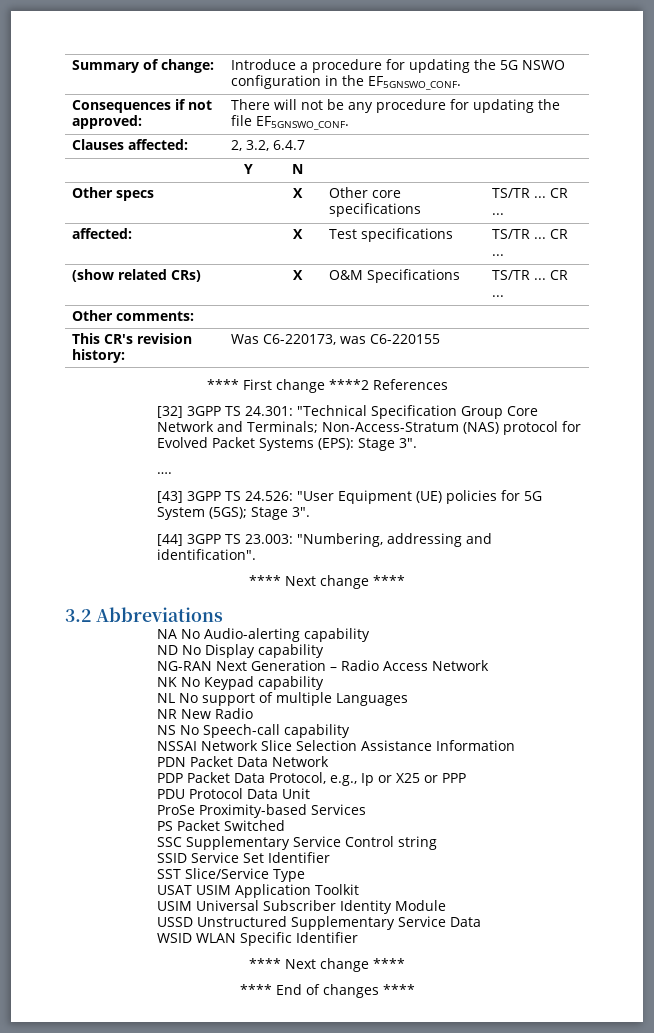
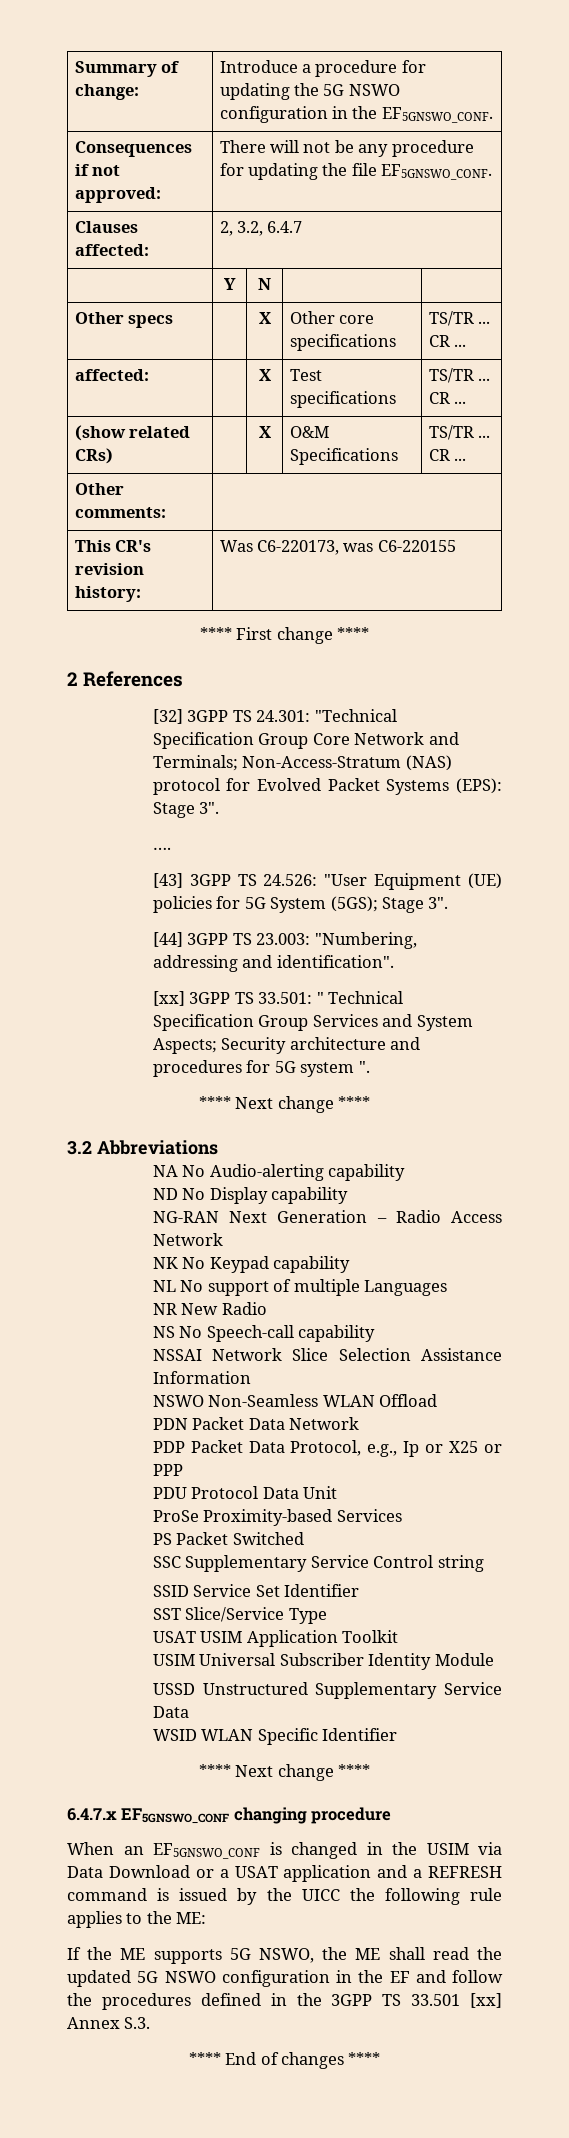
[328,379,369,390] ****2 -> [337,627,370,640] [67,672,78,686] **** // 2
(256, 554) none -> [152,991,404,1006] [152,1014,473,1031] [152,1037,421,1054] [152,1060,370,1077] // [xx] 3GPP TS 33.501: " Technical Specification Group Services and System Aspects; Security architecture and procedures for 5G system ".
(515, 745) none -> [152,1394,438,1407] // NSWO Non-Seamless WLAN Offload
(405, 963) none -> [67,1807,392,1824] [67,1842,502,1859] [67,1865,502,1882] [67,1888,502,1905] [67,1911,207,1928] [67,1947,502,1964] [67,1970,503,1987] [67,1993,502,2010] [67,2017,151,2029] // 6.4.7.x EF5GNSWO_CONF changing procedure // When an EF5GNSWO_CONF is changed in the USIM via Data Download or a USAT application and a REFRESH command is issued by the UICC the following rule applies to the ME: // If the ME supports 5G NSWO, the ME shall read the updated 5G NSWO configuration in the EF and follow the procedures defined in the 3GPP TS 33.501 [xx] Annex S.3.

